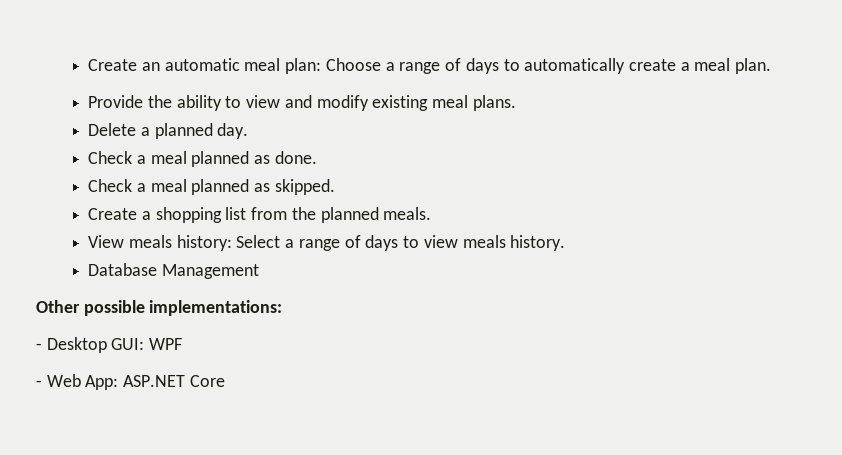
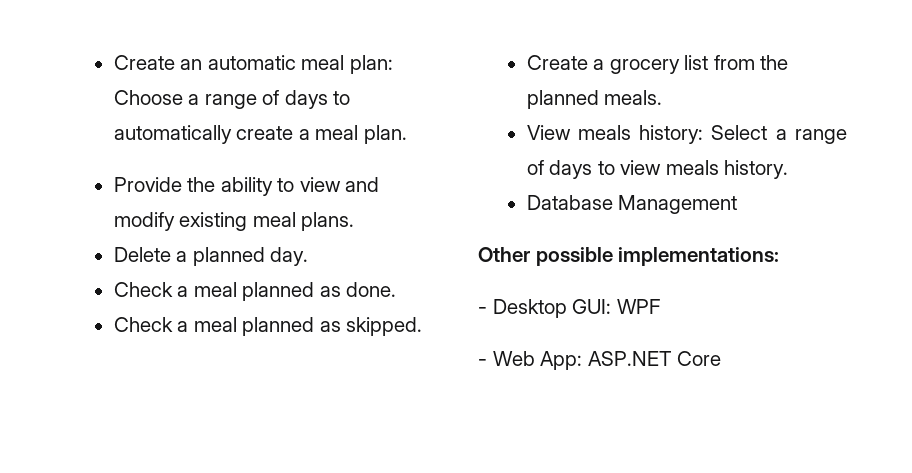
[155,207,222,223] shopping -> [609,59,680,74] grocery

